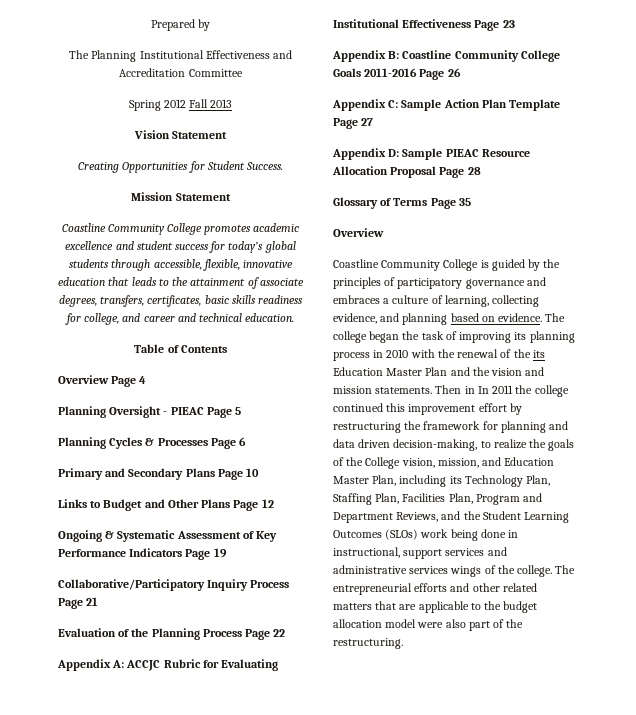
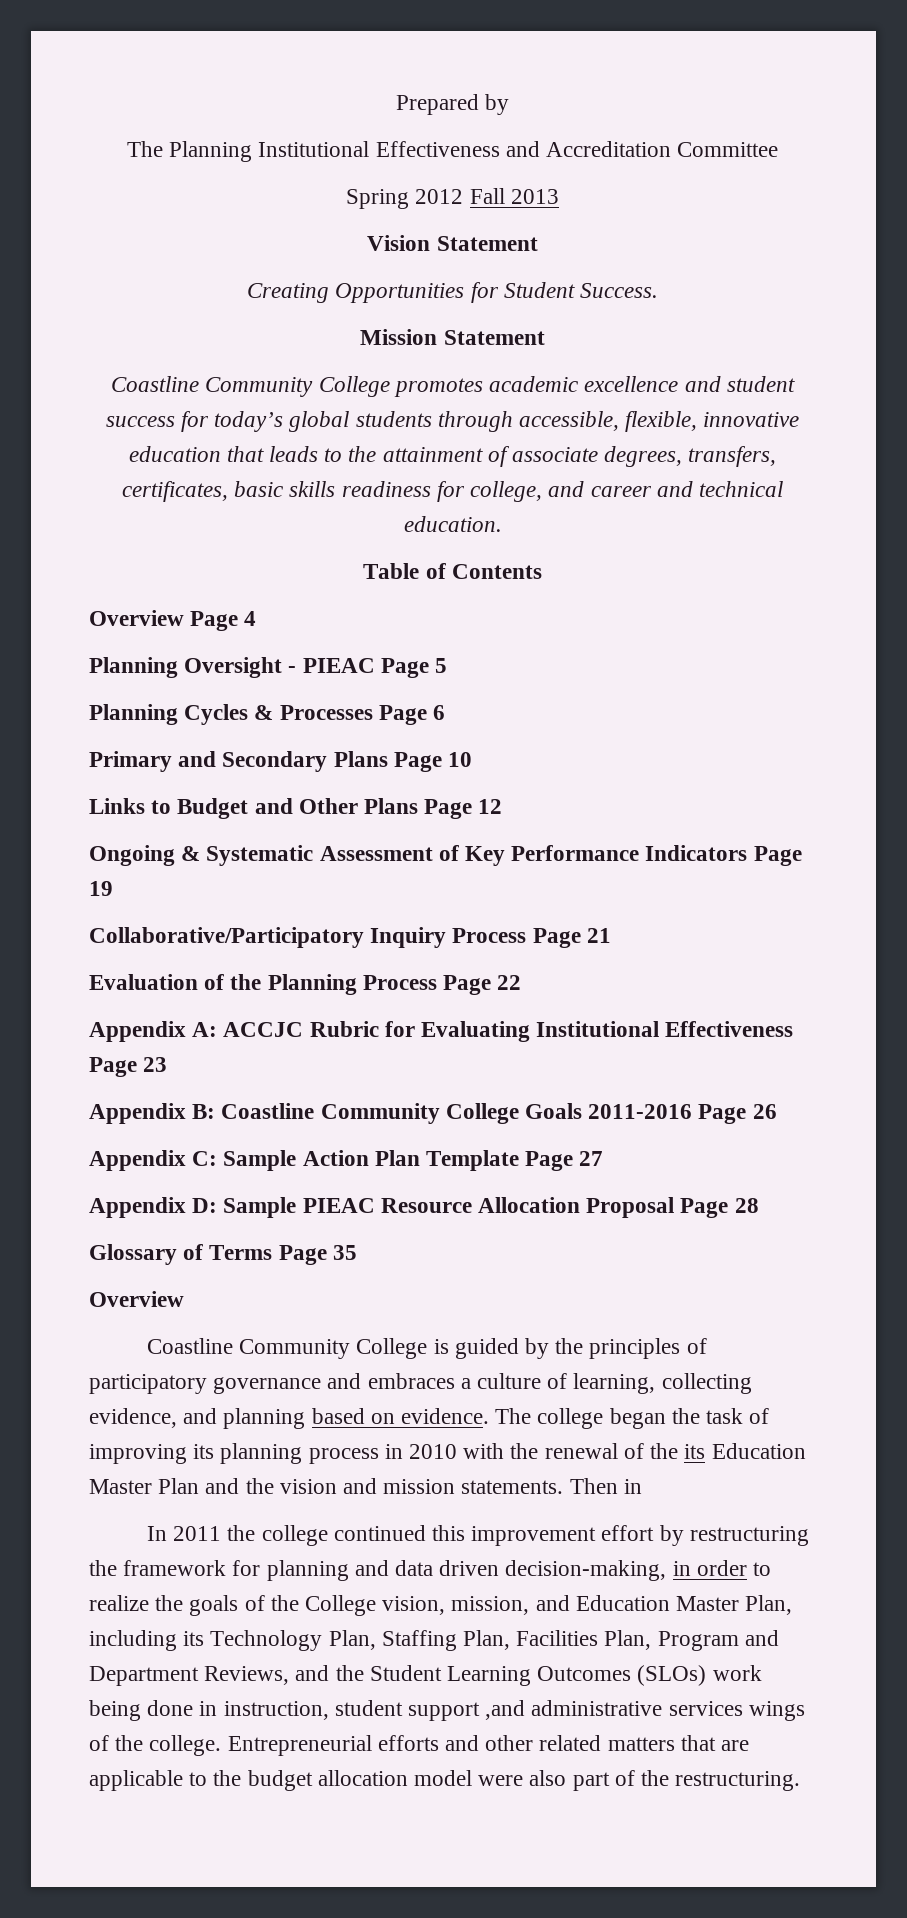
(475, 390) none -> (642, 1486) //
(478, 445) none -> [672,1560,747,1576] in order
[333,547,507,559] instructional, support services and -> [223,1700,526,1721] instruction, student support ,and
[555,565,576,574] [333,583,412,595] The entrepreneurial -> [227,1735,372,1756] Entrepreneurial

